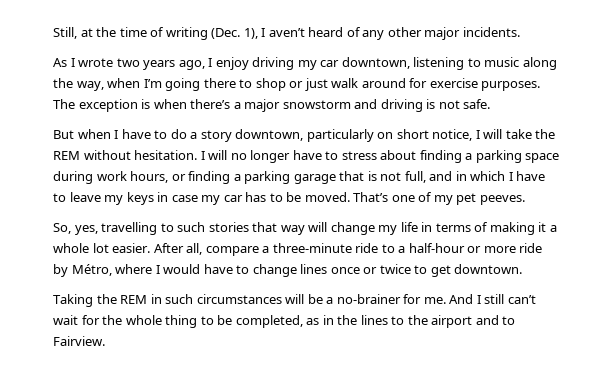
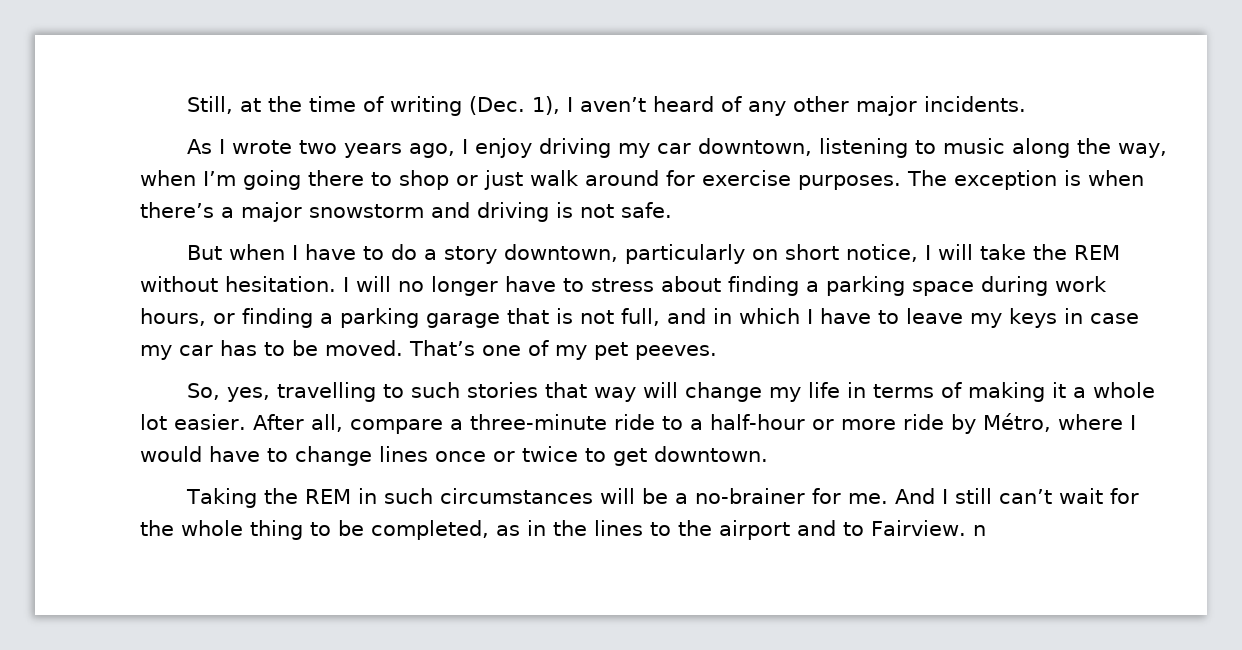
(105, 341) none -> [972,525,986,536] n

